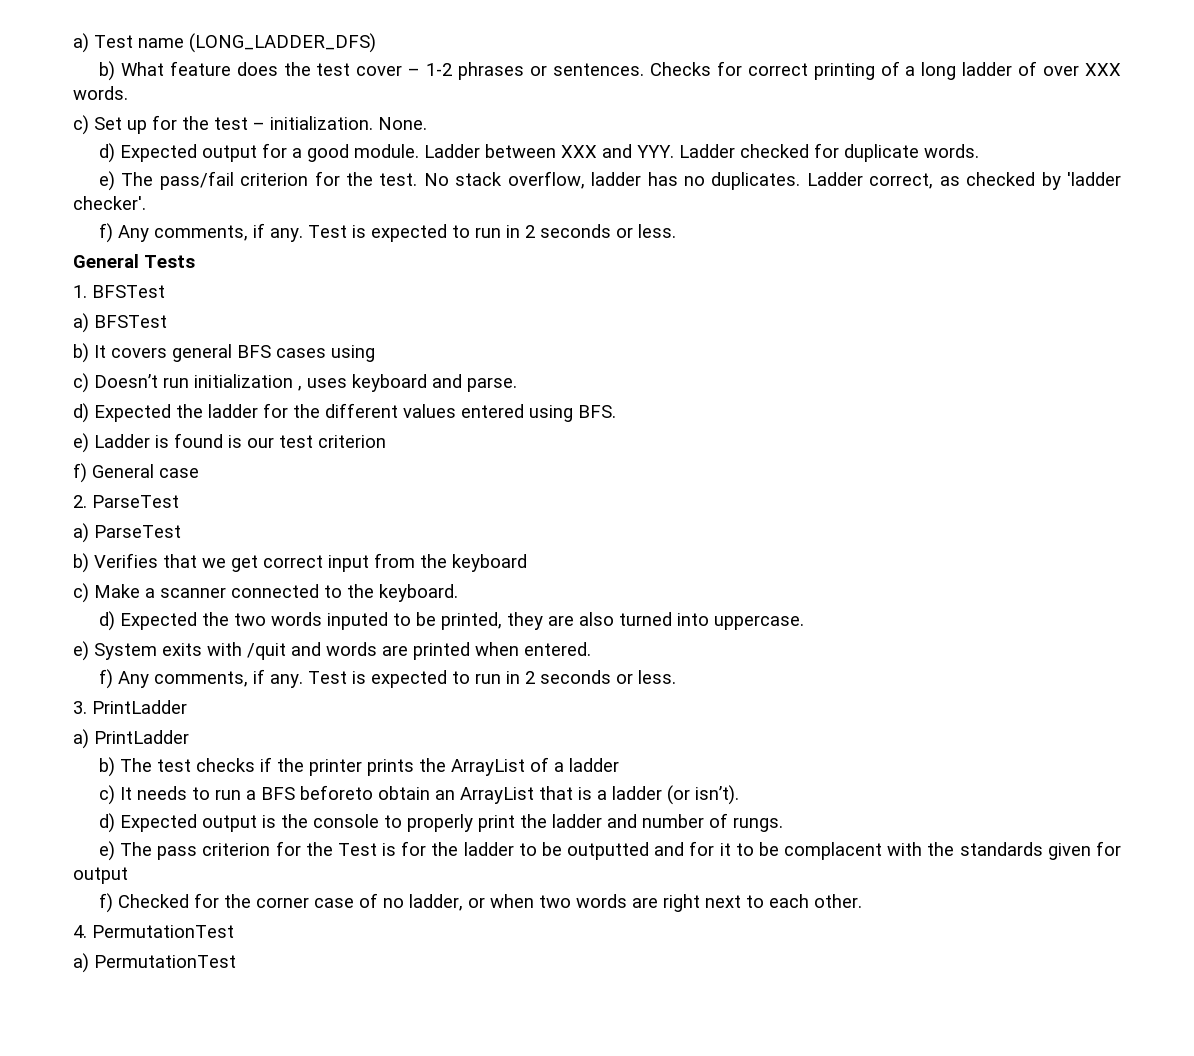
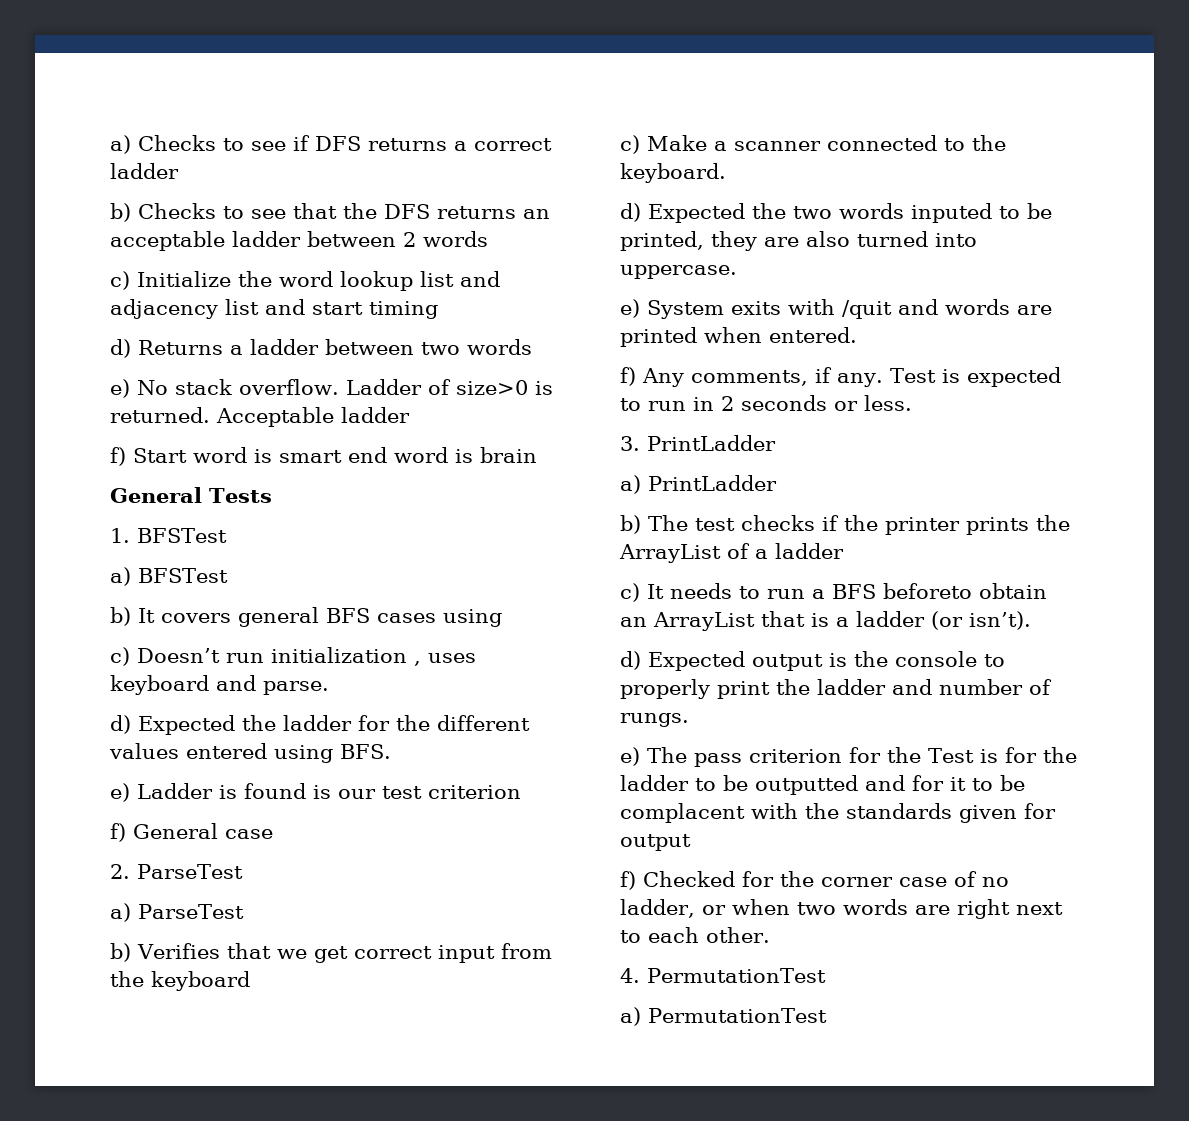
[73,33,376,53] [98,61,1122,81] [73,86,128,100] [73,115,427,135] [98,143,979,163] [98,171,1122,191] [73,196,146,210] [98,223,676,243] a) Test name (LONG_LADDER_DFS) // b) What feature does the test cover – 1-2 phrases or sentences. Checks for correct printing of a long ladder of over XXX words. // c) Set up for the test – initialization. None. // d) Expected output for a good module. Ladder between XXX and YYY. Ladder checked for duplicate words. // e) The pass/fail criterion for the test. No stack overflow, ladder has no duplicates. Ladder correct, as checked by 'ladder checker'. // f) Any comments, if any. Test is expected to run in 2 seconds or less. -> [110,135,552,154] [110,163,179,179] [110,203,550,222] [110,231,488,251] [110,271,500,291] [110,299,438,319] [110,339,532,358] [110,379,553,398] [110,407,410,427] [110,447,537,466] a) Checks to see if DFS returns a correct ladder // b) Checks to see that the DFS returns an acceptable ladder between 2 words // c) Initialize the word lookup list and adjacency list and start timing // d) Returns a ladder between two words // e) No stack overflow. Ladder of size>0 is returned. Acceptable ladder // f) Start word is smart end word is brain

